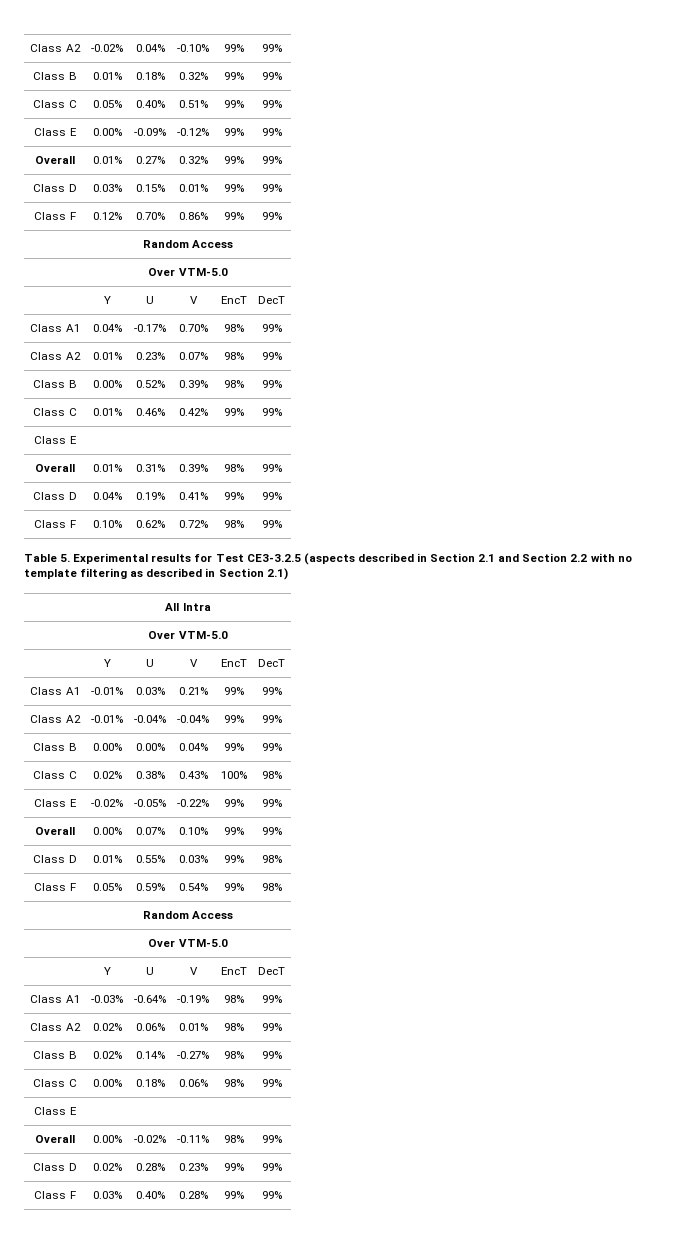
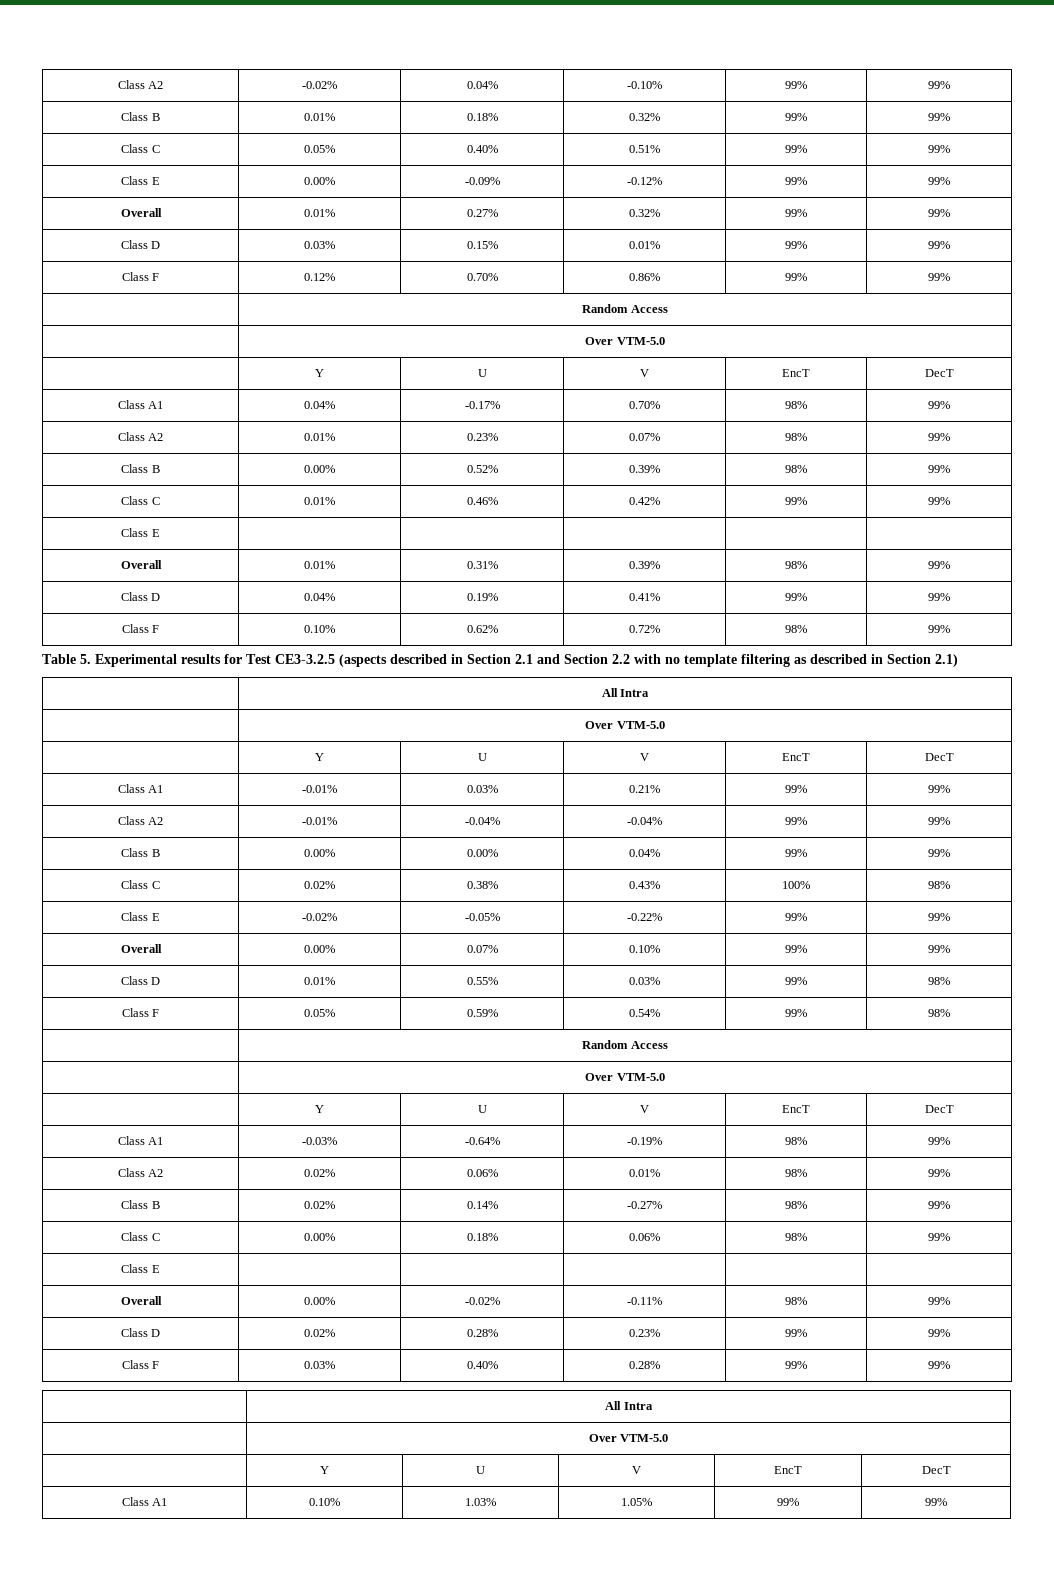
(282, 1195) none -> [605,1401,653,1410] [588,1434,669,1442] [320,1466,329,1474] [476,1466,485,1474] [632,1466,641,1474] [774,1466,802,1474] [921,1466,951,1474] [121,1497,168,1506] [309,1498,340,1506] [465,1498,496,1506] [621,1498,652,1506] [777,1498,799,1506] [925,1498,947,1506] // | All Intra // | Over VTM-5.0 // | Y | U | V | EncT | DecT // Class A1 | 0.10% | 1.03% | 1.05% | 99% | 99%

